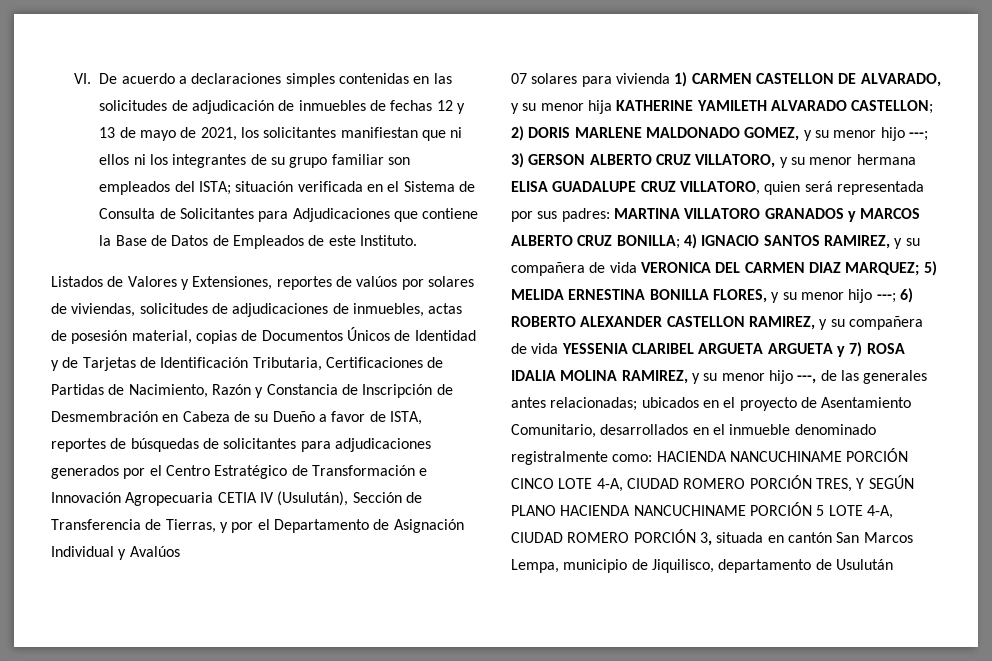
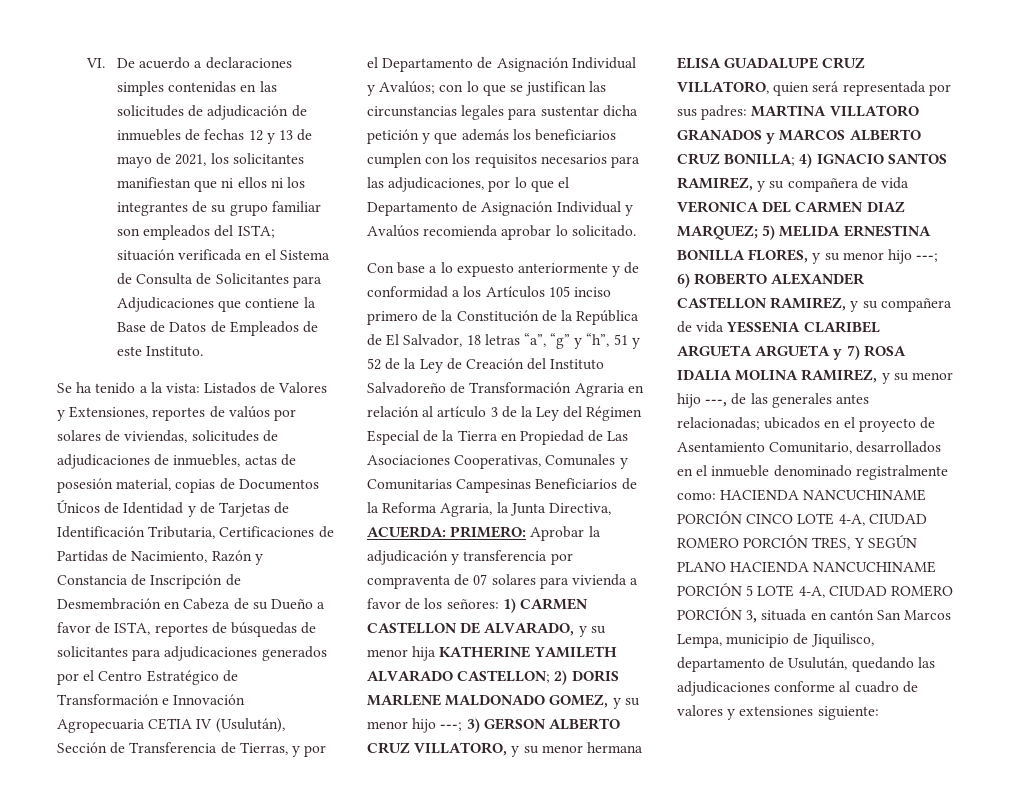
(418, 240) none -> [57,382,200,394] Se ha tenido a la vista:
[129,546,180,557] [511,73,670,87] Avalúos // 07 solares para vivienda -> [379,81,607,96] [367,105,638,120] [367,129,616,144] [367,153,640,168] [367,177,569,192] [367,201,633,216] [367,225,636,240] [367,262,640,277] [367,286,611,298] [367,310,640,325] [367,333,640,349] [367,358,605,373] [367,382,644,397] [367,406,643,421] [367,430,629,445] [367,454,628,469] [367,478,637,493] [367,502,611,517] [367,526,601,541] [367,550,573,565] [367,574,639,589] [367,598,499,610] Avalúos; con lo que se justifican las circunstancias legales para sustentar dicha petición y que además los beneficiarios cumplen con los requisitos necesarios para las adjudicaciones, por lo que el Departamento de Asignación Individual y Avalúos recomienda aprobar lo solicitado. // Con base a lo expuesto anteriormente y de conformidad a los Artículos 105 inciso primero de la Constitución de la República de El Salvador, 18 letras “a”, “g” y “h”, 51 y 52 de la Ley de Creación del Instituto Salvadoreño de Transformación Agraria en relación al artículo 3 de la Ley del Régimen Especial de la Tierra en Propiedad de Las Asociaciones Cooperativas, Comunales y Comunitarias Campesinas Beneficiarios de la Reforma Agraria, la Junta Directiva, ACUERDA: PRIMERO: Aprobar la adjudicación y transferencia por compraventa de 07 solares para vivienda a favor de los señores:
[835,559,893,570] Usulután -> [788,657,935,672] [677,681,918,696] [677,705,879,720] Usulután, quedando las adjudicaciones conforme al cuadro de valores y extensiones siguiente:

